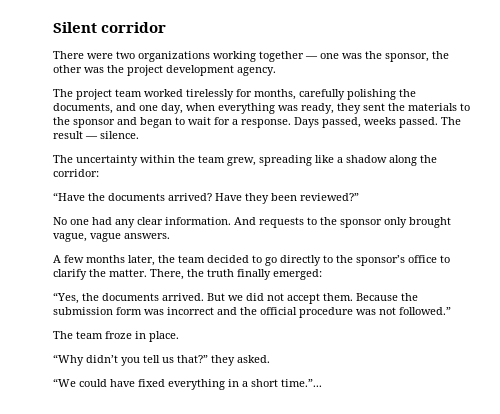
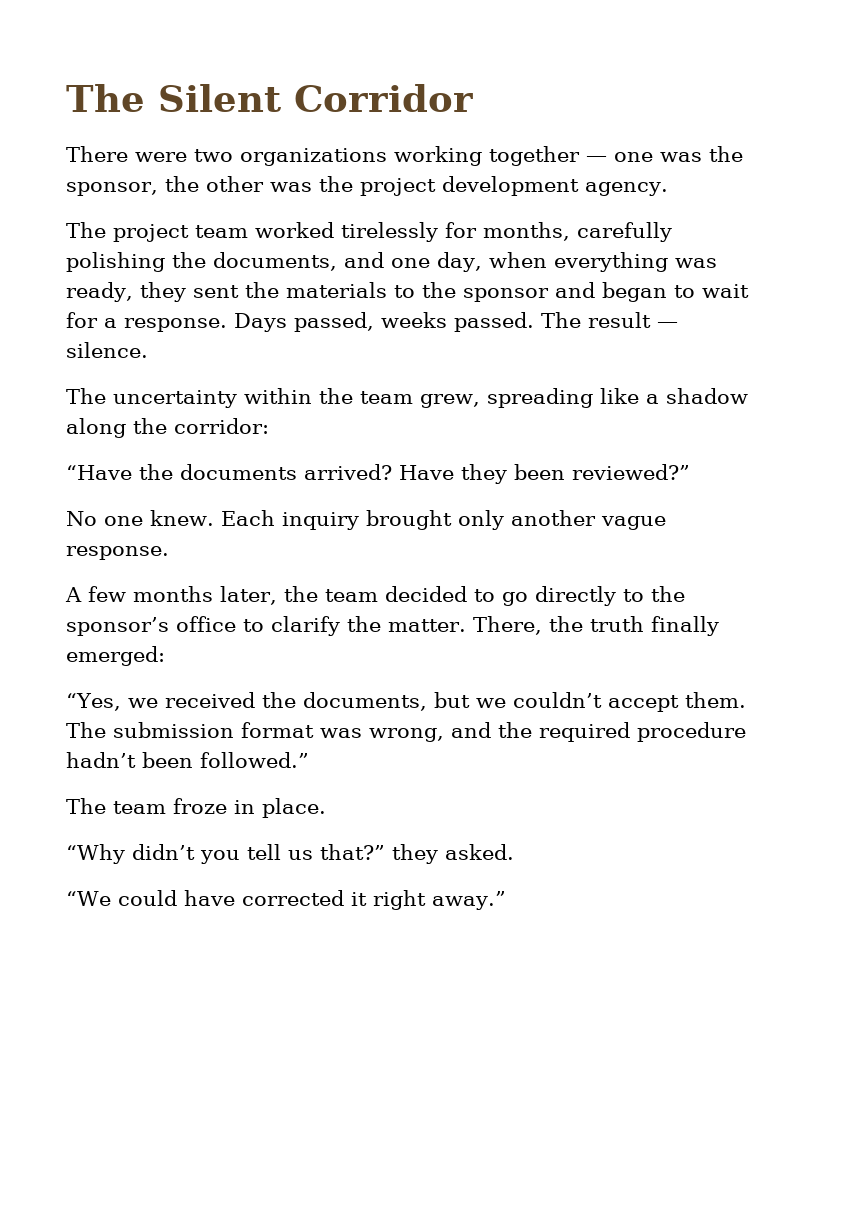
[53,22,167,33] Silent corridor -> [66,84,473,112] The Silent Corridor
[92,217,451,228] [53,233,170,242] had any clear information. And requests to the sponsor only brought vague, vague answers. -> [150,510,666,530] [66,546,169,560] knew. Each inquiry brought only another vague response.
[82,293,418,304] [53,307,396,318] the documents arrived. But we did not accept them. Because the submission form was incorrect and the official procedure was not -> [127,692,746,712] [66,722,746,742] [66,752,193,768] we received the documents, but we couldn’t accept them. The submission format was wrong, and the required procedure hadn’t been
[138,379,322,390] fixed everything in a short time.”... -> [241,890,506,910] corrected it right away.”

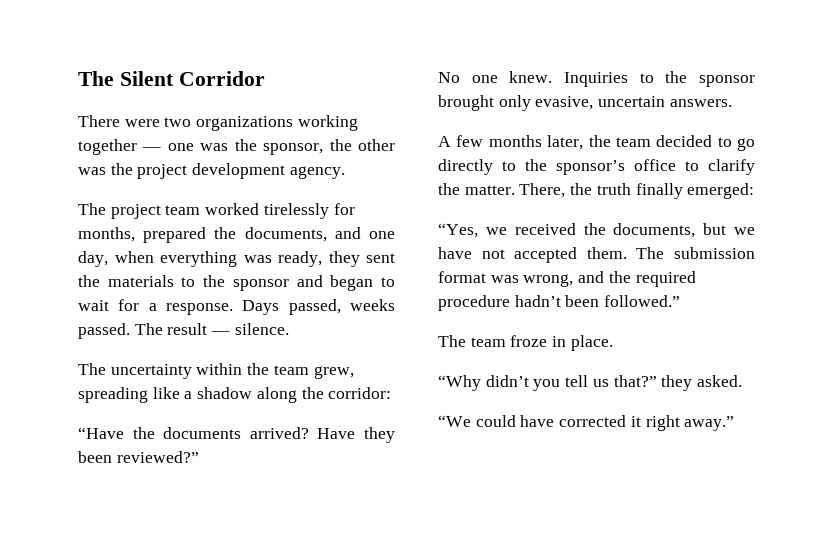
[577,222,672,242] [66,252,165,272] carefully polishing -> [143,227,207,243] prepared
[220,510,666,530] [66,546,169,560] Each inquiry brought only another vague response. -> [564,71,755,87] [438,95,732,111] Inquiries to the sponsor brought only evasive, uncertain answers.
[512,692,679,712] couldn’t accept -> [438,247,578,263] have not accepted

